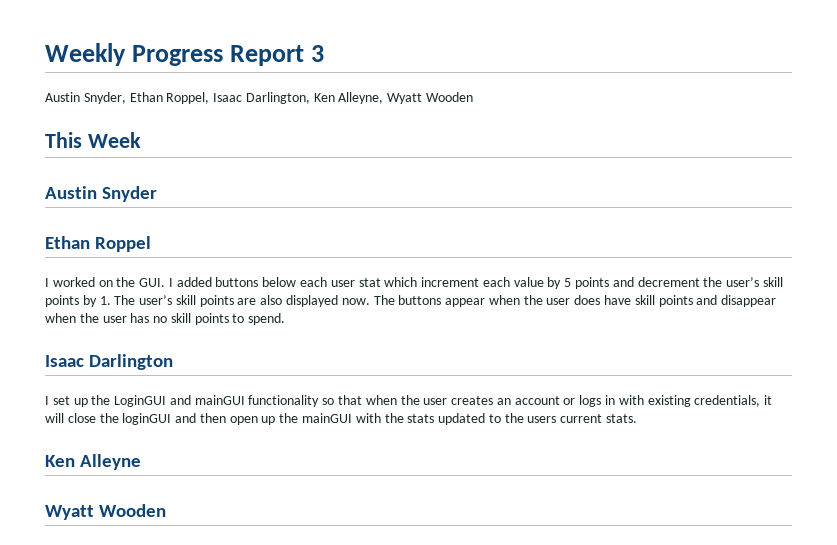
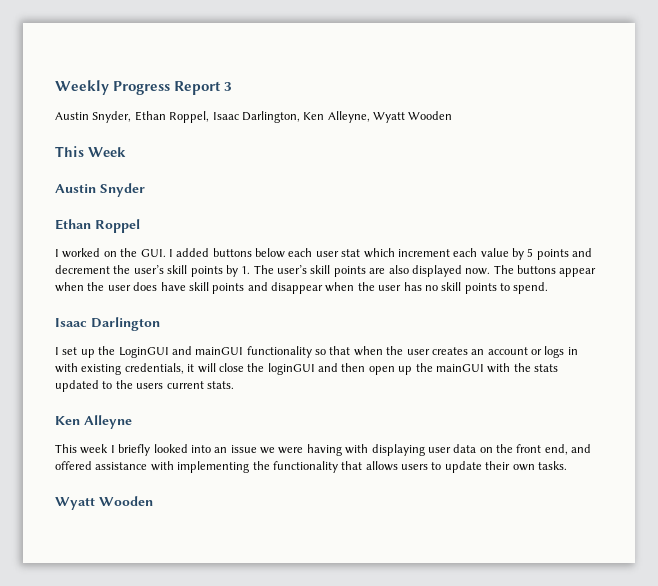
(142, 462) none -> [55,444,592,456] [55,461,567,473] // This week I briefly looked into an issue we were having with displaying user data on the front end, and offered assistance with implementing the functionality that allows users to update their own tasks.

